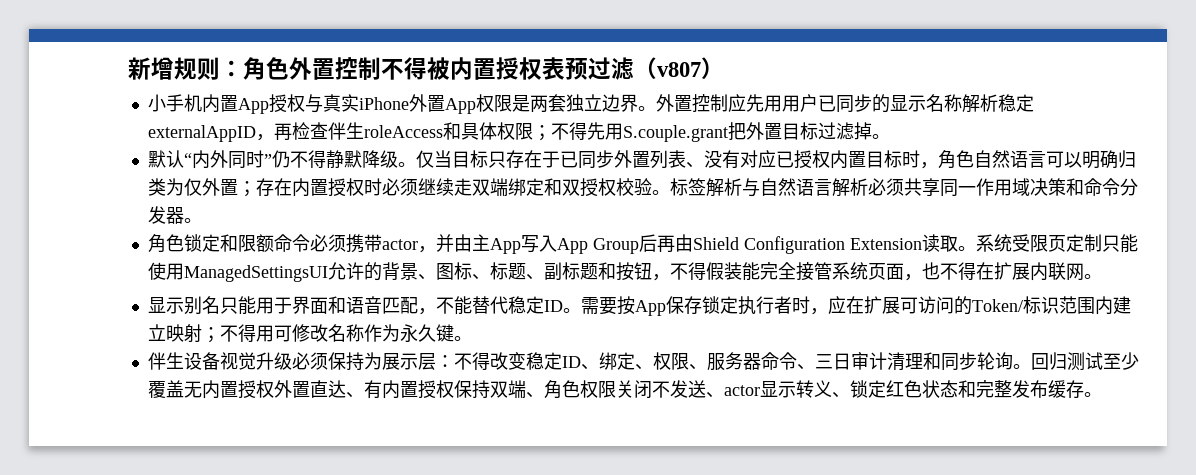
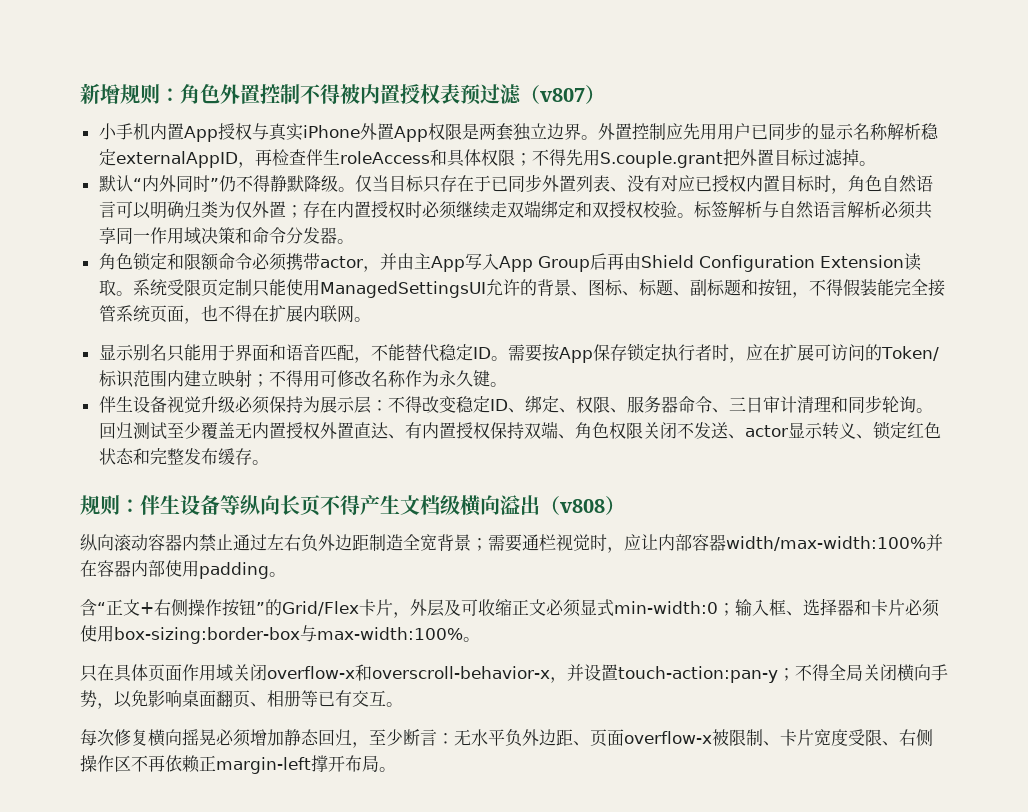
(1102, 394) none -> [80,494,625,516] [80,534,943,553] [80,560,286,579] [80,598,940,618] [80,625,480,644] [80,664,948,683] [80,690,403,709] [80,729,933,748] [80,755,396,774] // 规则：伴生设备等纵向长页不得产生文档级横向溢出（v808） // 纵向滚动容器内禁止通过左右负外边距制造全宽背景；需要通栏视觉时，应让内部容器width/max-width:100%并在容器内部使用padding。 // 含“正文+右侧操作按钮”的Grid/Flex卡片，外层及可收缩正文必须显式min-width:0；输入框、选择器和卡片必须使用box-sizing:border-box与max-width:100%。 // 只在具体页面作用域关闭overflow-x和overscroll-behavior-x，并设置touch-action:pan-y；不得全局关闭横向手势，以免影响桌面翻页、相册等已有交互。 // 每次修复横向摇晃必须增加静态回归，至少断言：无水平负外边距、页面overflow-x被限制、卡片宽度受限、右侧操作区不再依赖正margin-left撑开布局。

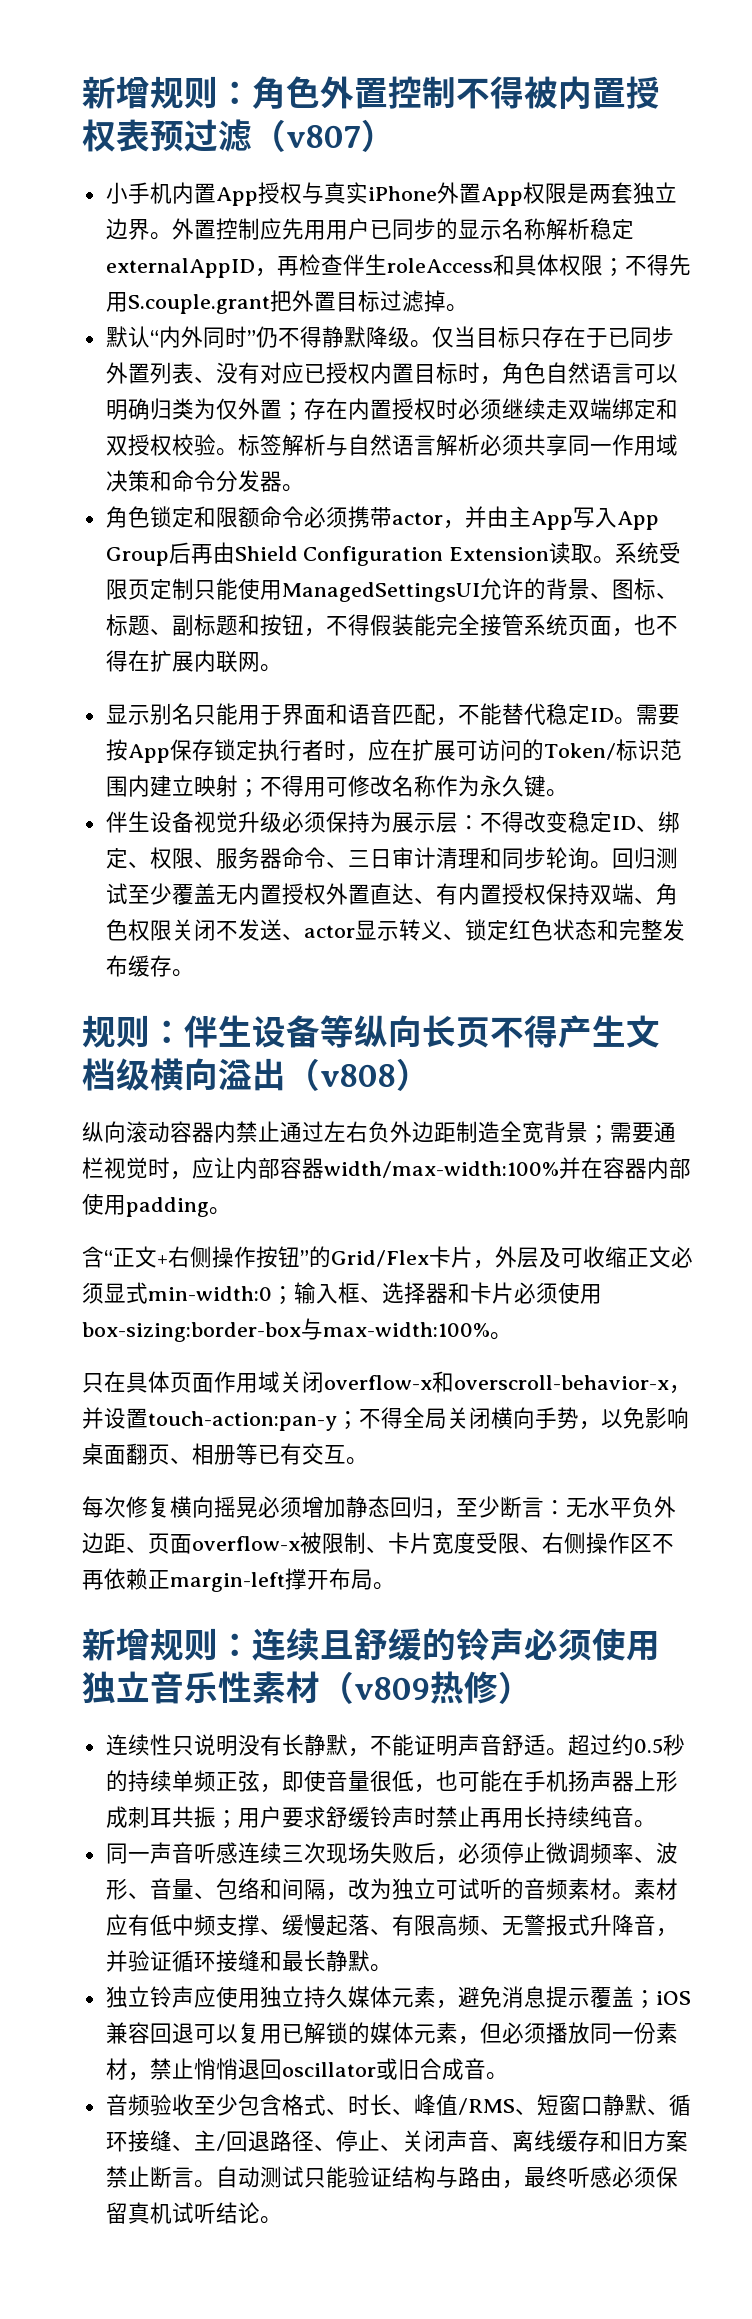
(396, 769) none -> [82,1628,660,1661] [82,1671,532,1704] [105,1734,685,1757] [105,1770,678,1793] [105,1806,656,1829] [105,1842,678,1865] [105,1878,678,1901] [105,1914,678,1937] [105,1950,392,1972] [105,1986,691,2009] [105,2022,678,2045] [105,2058,508,2081] [105,2094,691,2116] [105,2130,688,2152] [105,2166,678,2189] [105,2202,282,2224] // 新增规则：连续且舒缓的铃声必须使用独立音乐性素材（v809热修） // 连续性只说明没有长静默，不能证明声音舒适。超过约0.5秒的持续单频正弦，即使音量很低，也可能在手机扬声器上形成刺耳共振；用户要求舒缓铃声时禁止再用长持续纯音。 // 同一声音听感连续三次现场失败后，必须停止微调频率、波形、音量、包络和间隔，改为独立可试听的音频素材。素材应有低中频支撑、缓慢起落、有限高频、无警报式升降音，并验证循环接缝和最长静默。 // 独立铃声应使用独立持久媒体元素，避免消息提示覆盖；iOS兼容回退可以复用已解锁的媒体元素，但必须播放同一份素材，禁止悄悄退回oscillator或旧合成音。 // 音频验收至少包含格式、时长、峰值/RMS、短窗口静默、循环接缝、主/回退路径、停止、关闭声音、离线缓存和旧方案禁止断言。自动测试只能验证结构与路由，最终听感必须保留真机试听结论。

